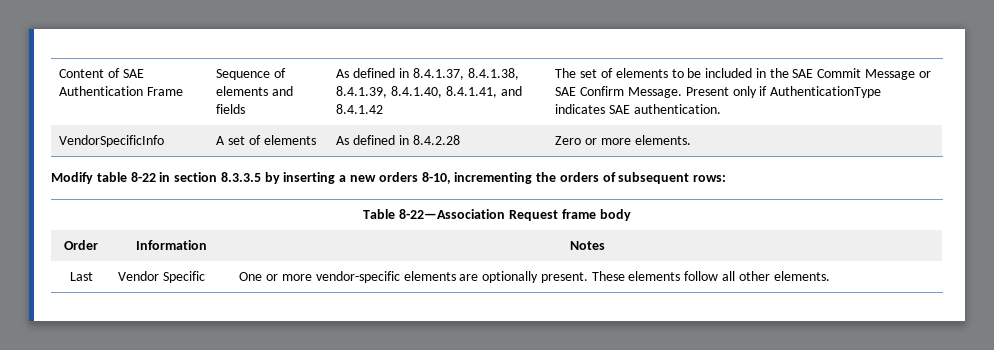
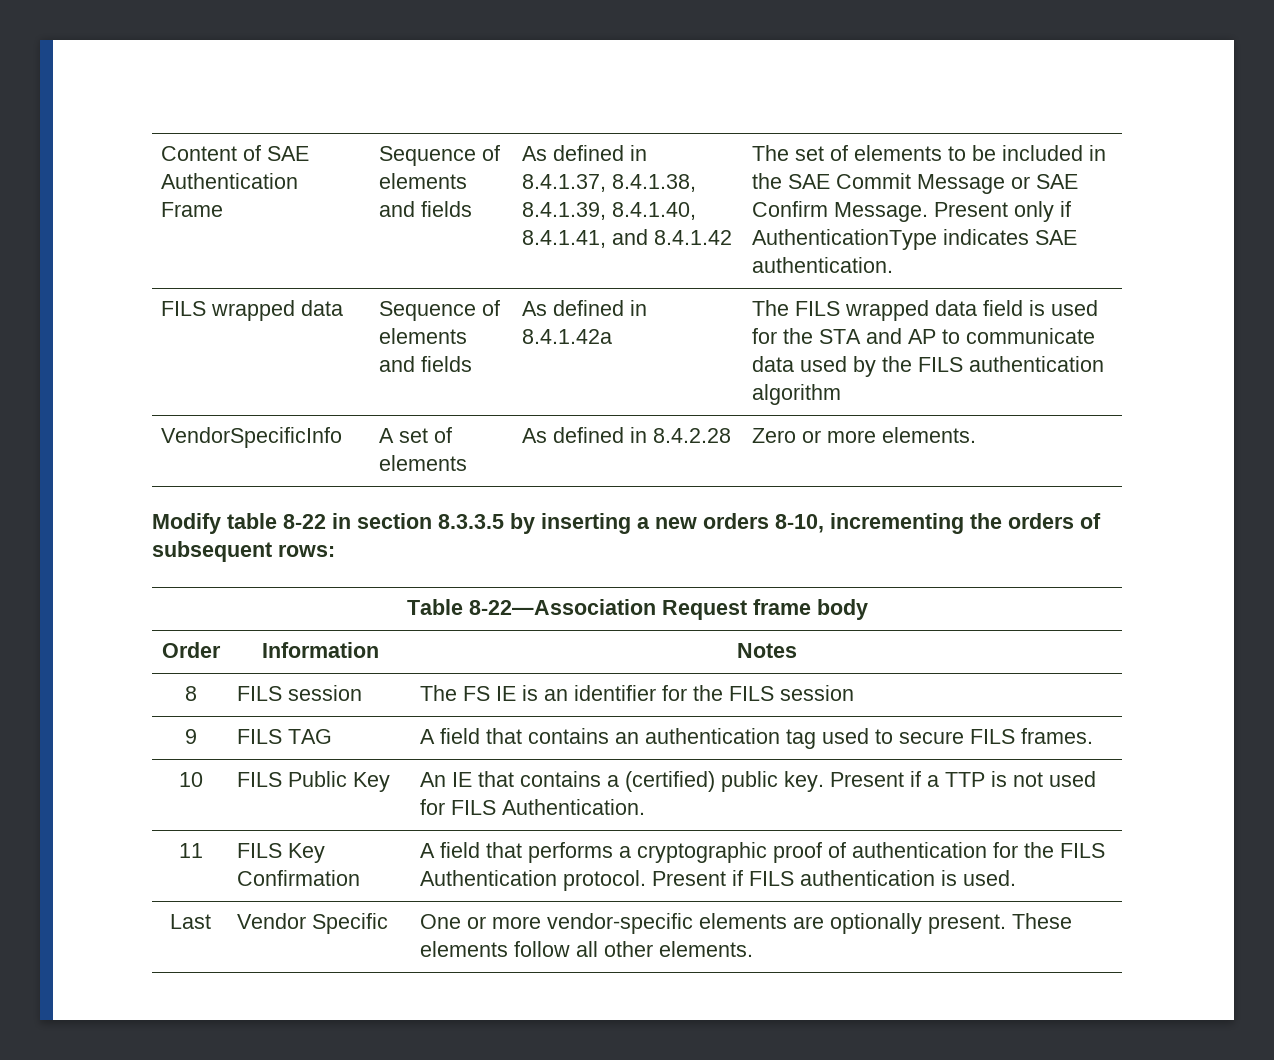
(722, 109) none -> [160,300,343,321] [378,300,500,321] [378,328,467,344] [378,356,472,372] [521,300,647,316] [521,329,612,344] [751,300,1098,321] [751,328,1095,344] [751,356,1104,377] [751,384,841,405] // FILS wrapped data | Sequence of elements and fields | As defined in 8.4.1.42a | The FILS wrapped data field is used for the STA and AP to communicate data used by the FILS authentication algorithm
(605, 245) none -> [184,686,197,701] [236,685,362,701] [419,685,854,701] [184,729,197,744] [236,729,332,744] [419,728,1093,749] [178,772,203,787] [236,771,390,792] [419,771,1096,792] [419,799,645,815] [178,843,203,858] [236,843,325,863] [236,870,360,886] [419,842,1105,863] [419,870,1016,891] // 8 | FILS session | The FS IE is an identifier for the FILS session // 9 | FILS TAG | A field that contains an authentication tag used to secure FILS frames. // 10 | FILS Public Key | An IE that contains a (certified) public key. Present if a TTP is not used for FILS Authentication. // 11 | FILS Key Confirmation | A field that performs a cryptographic proof of authentication for the FILS Authentication protocol. Present if FILS authentication is used.

